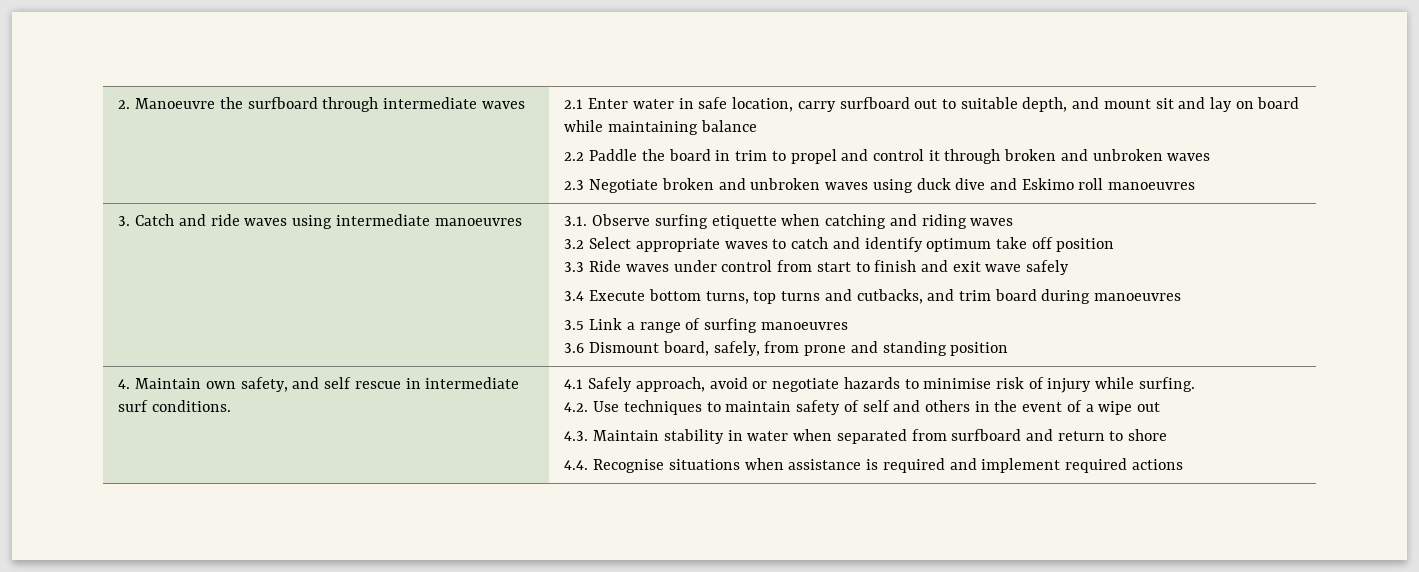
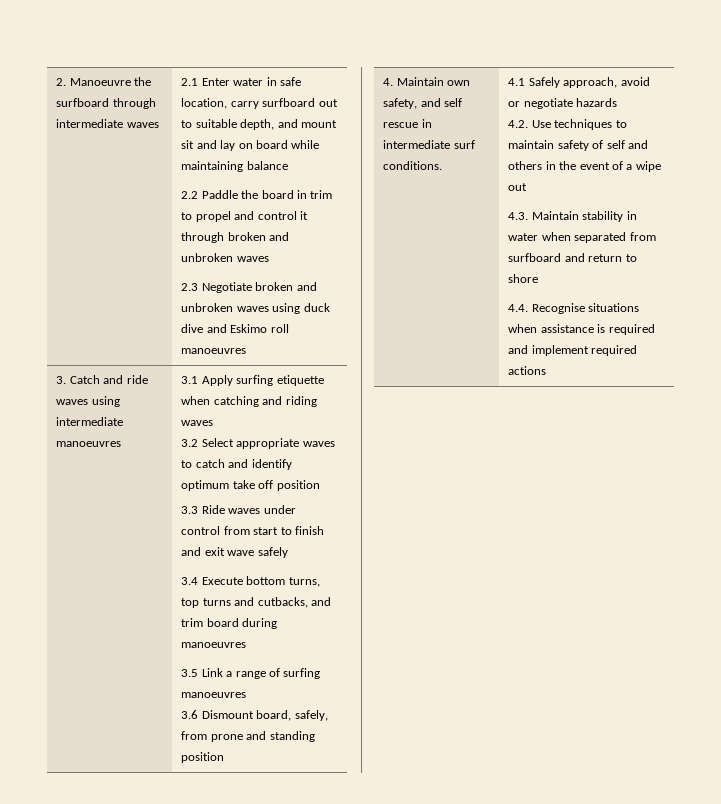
[564,214,651,226] 3.1. Observe -> [181,375,233,386] 3.1 Apply
[904,377,1195,393] to minimise risk of injury while surfing. -> (618, 102) none

